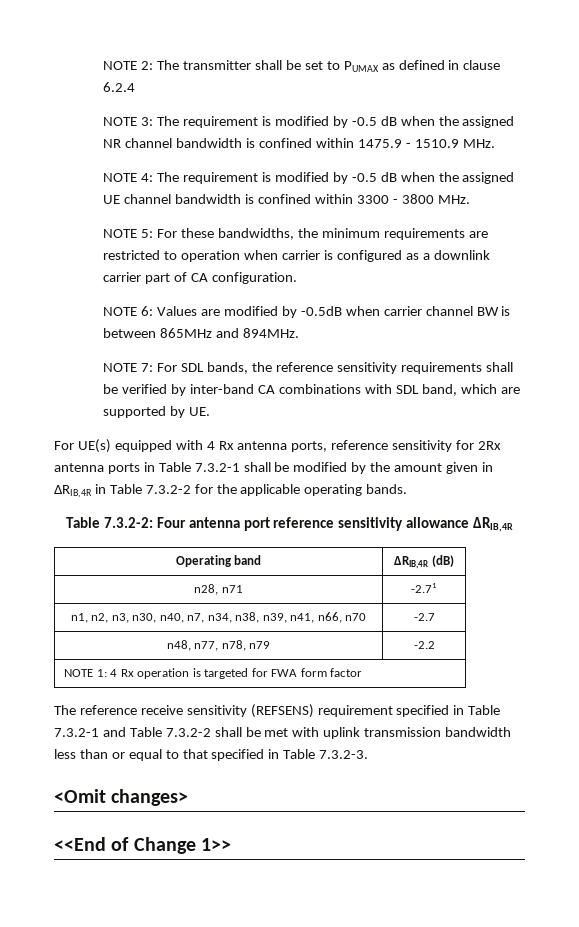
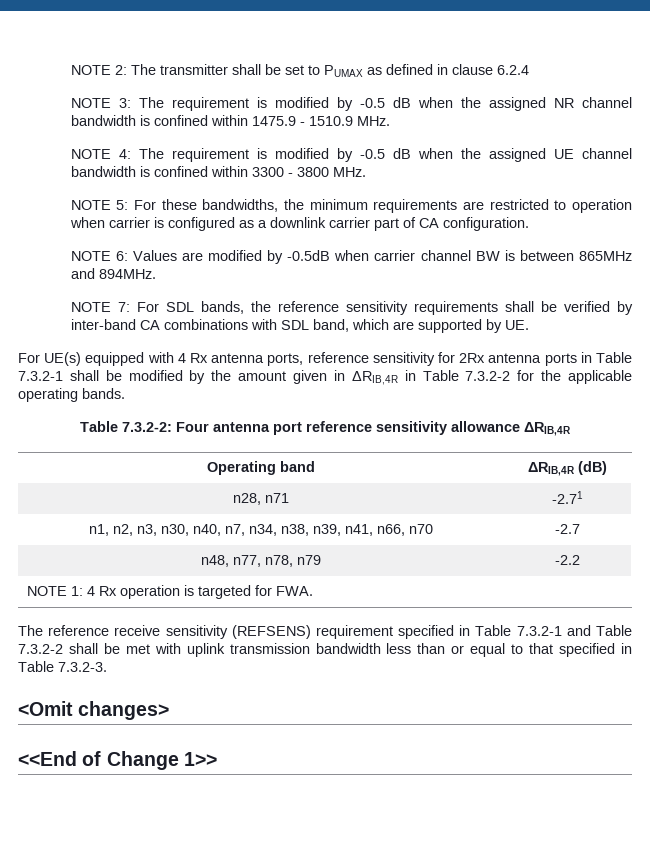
[271,668,363,677] FWA form factor -> [276,586,314,596] FWA.

